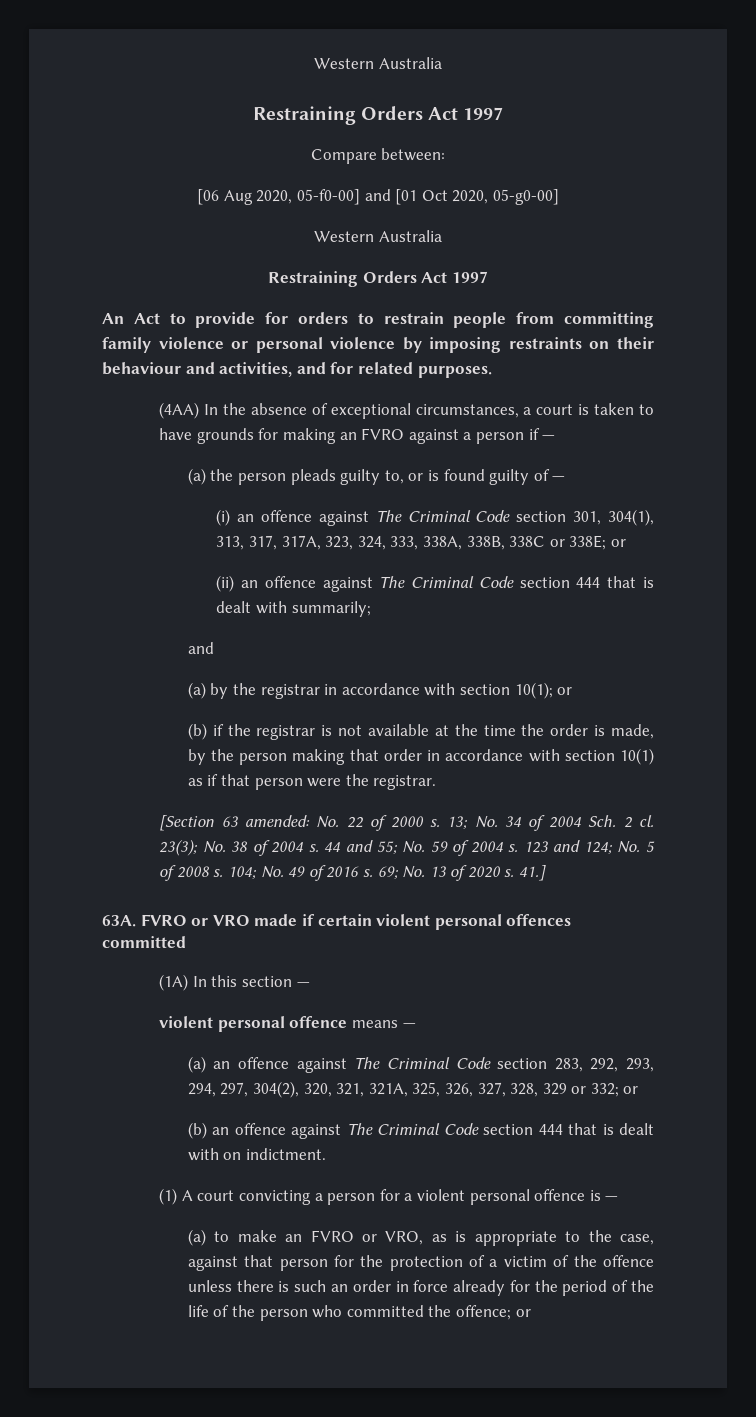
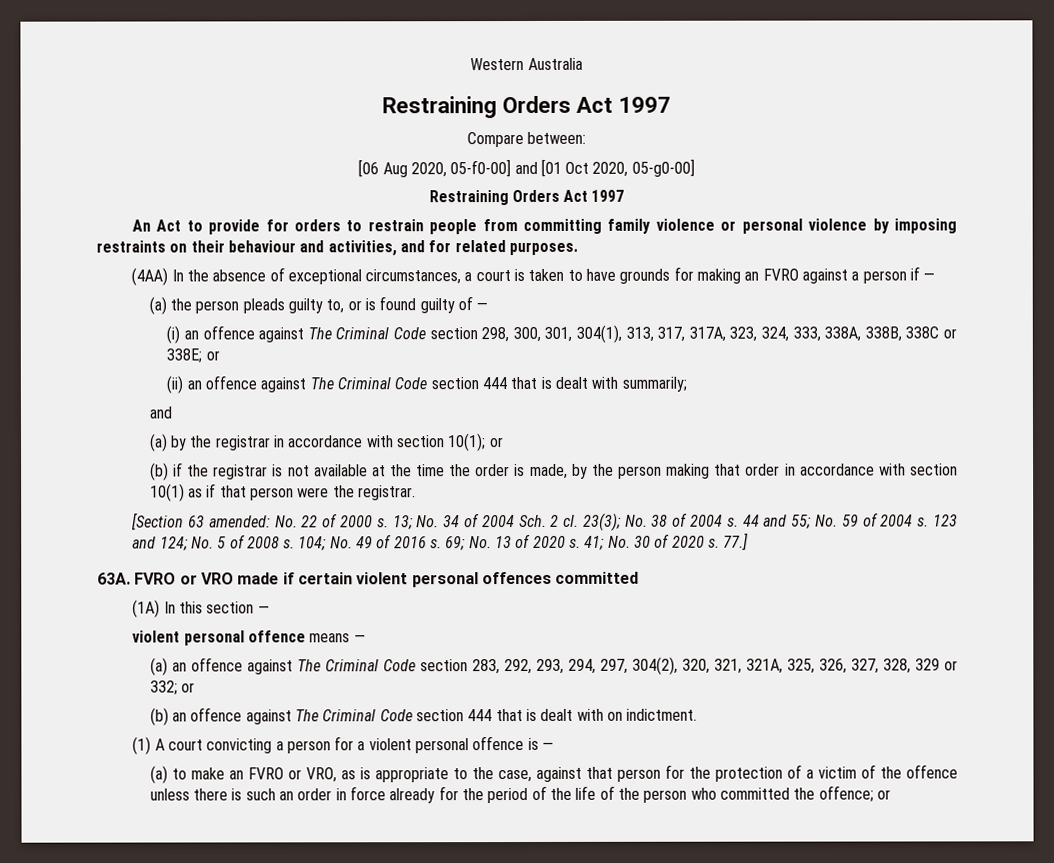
[314,230,442,242] // Western Australia -> (695, 167) none
(567, 516) none -> [481,326,541,343] 298, 300,
[519,865,547,881] 41.] -> [584,532,750,551] 41; No. 30 of 2020 s. 77.]

